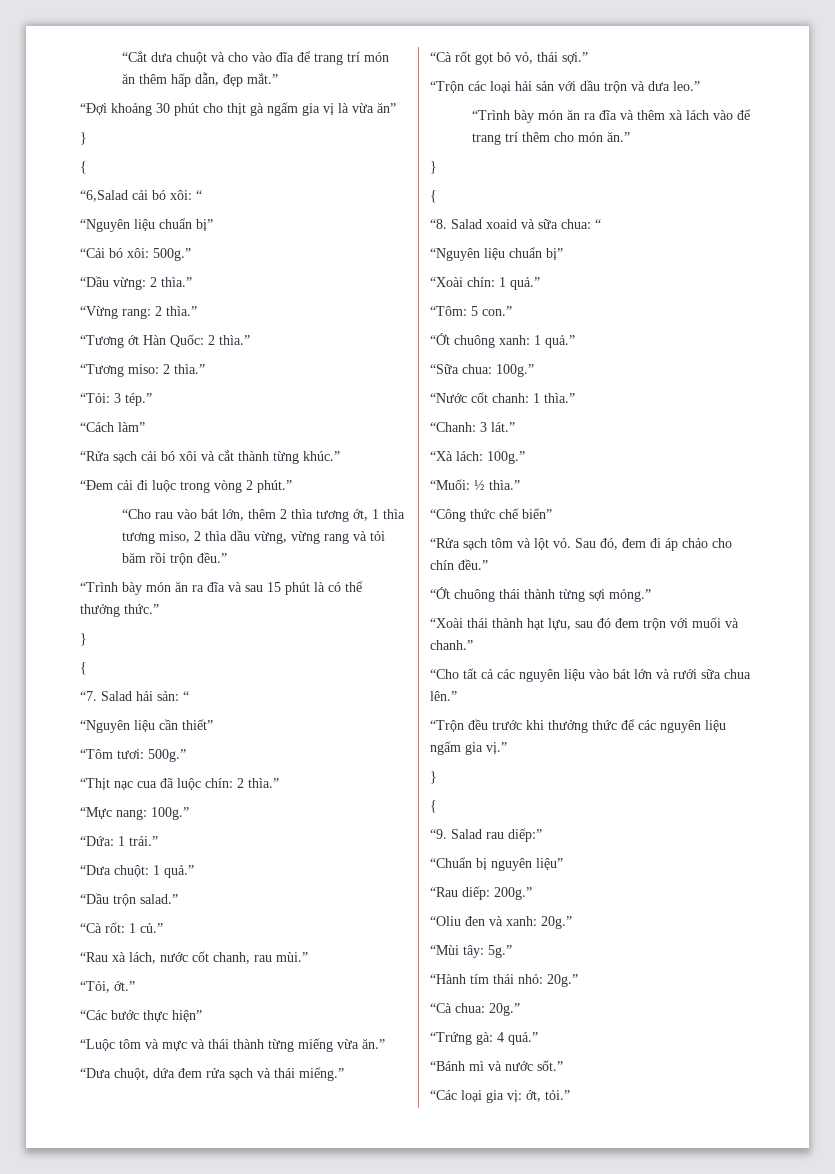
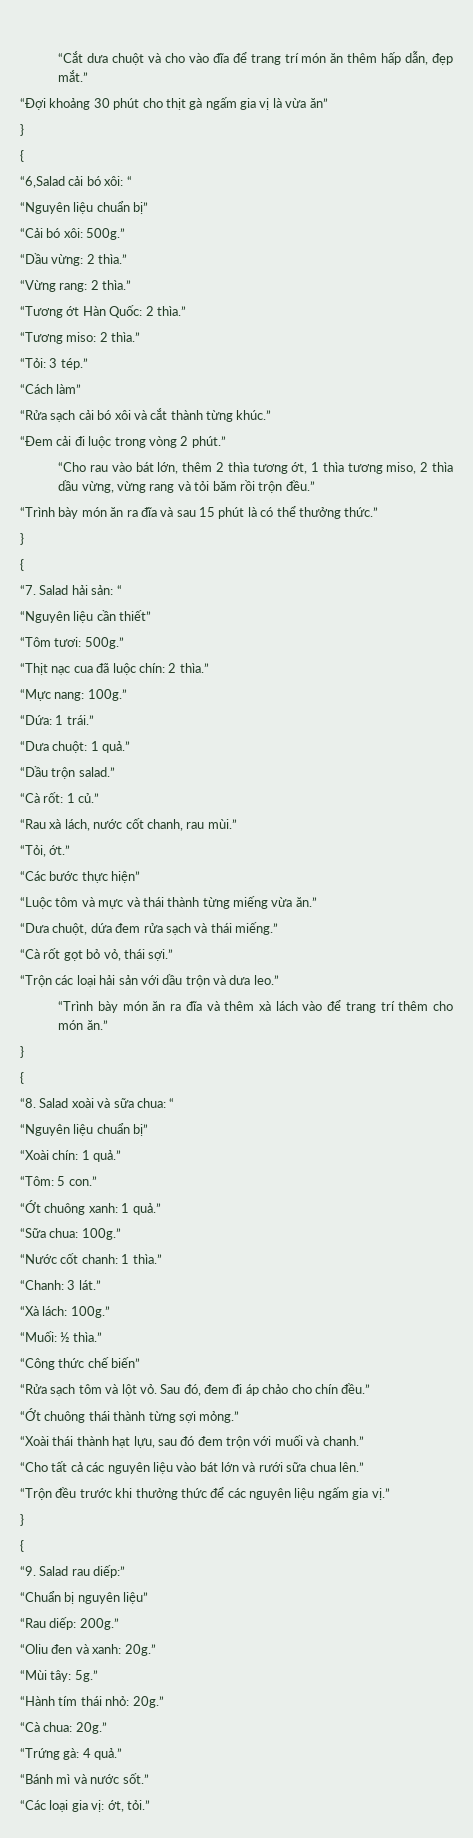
[486,219,517,229] xoaid -> [71,1098,94,1108] xoài

